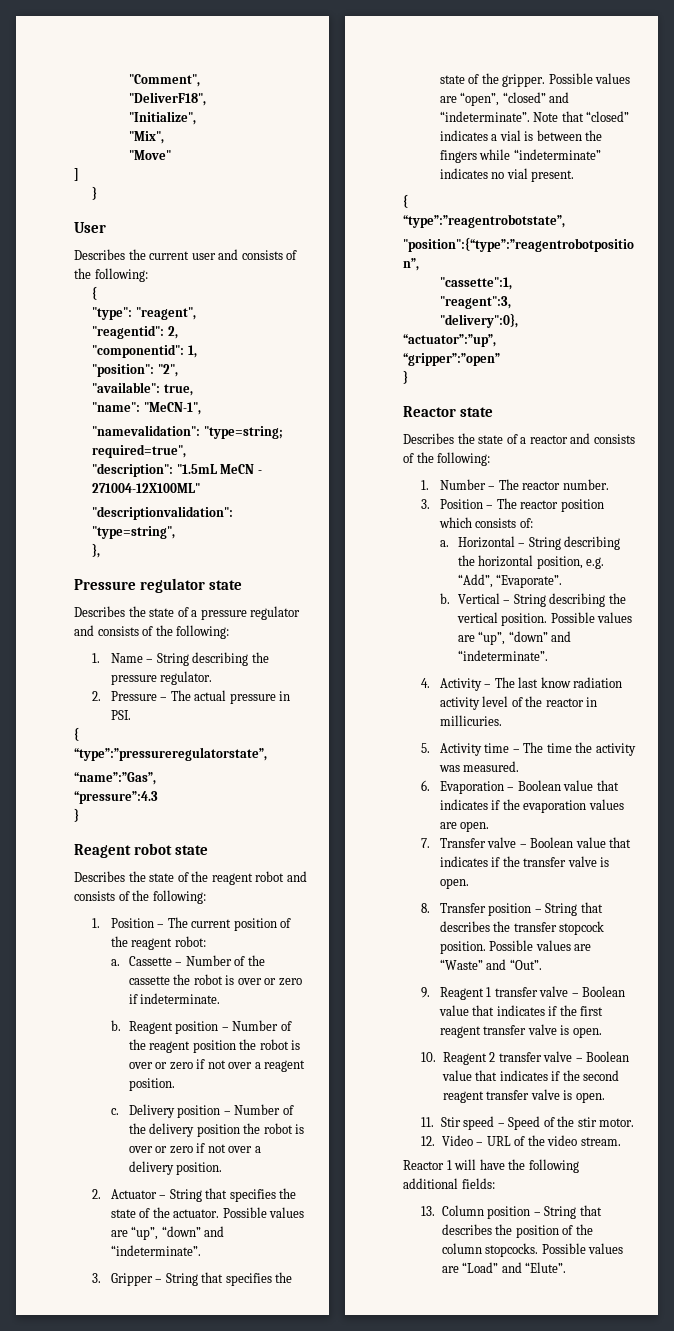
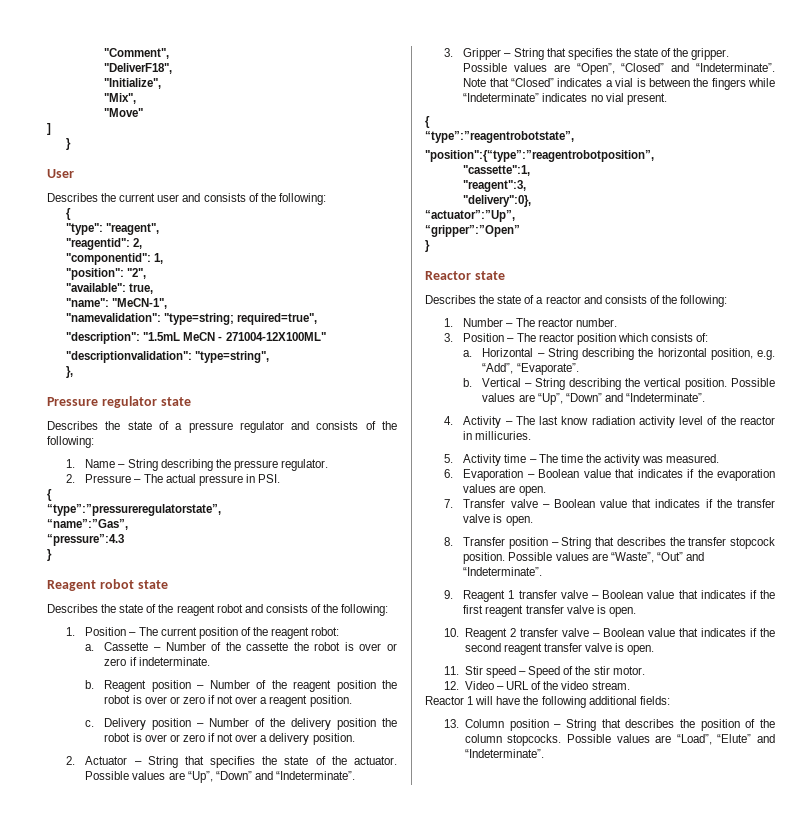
[131,1226,225,1240] [110,1245,201,1256] “up”, “down” and “indeterminate”. -> [187,771,355,783] “Up”, “Down” and “Indeterminate”.
[460,92,570,106] [439,111,530,122] “open”, “closed” and “indeterminate”. -> [576,63,775,75] “Open”, “Closed” and “Indeterminate”.
[586,111,630,122] “closed” -> [511,78,555,87] “Closed”
[513,149,601,160] “indeterminate” -> [463,93,540,102] “Indeterminate”
[403,334,496,347] [403,353,500,366] “actuator”:”up”, // “gripper”:”open” -> [425,210,515,222] [425,225,520,237] “actuator”:”Up”, // “gripper”:”Open”
[478,631,572,645] [457,650,548,661] “up”, “down” and “indeterminate”. -> [537,393,705,405] “Up”, “Down” and “Indeterminate”.
[439,959,542,970] “Waste” and “Out”. -> [610,552,704,563] [463,567,543,576] “Waste”, “Out” and “Indeterminate”.
[462,1262,567,1273] “Load” and “Elute”. -> [676,734,775,745] [464,749,544,758] “Load”, “Elute” and “Indeterminate”.

